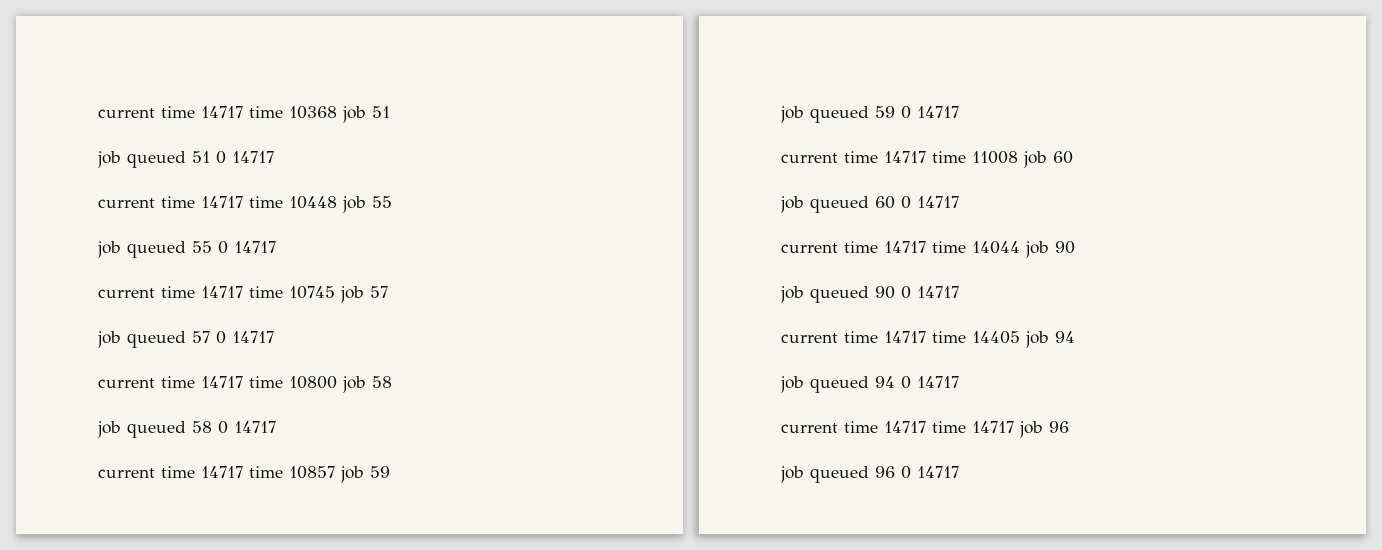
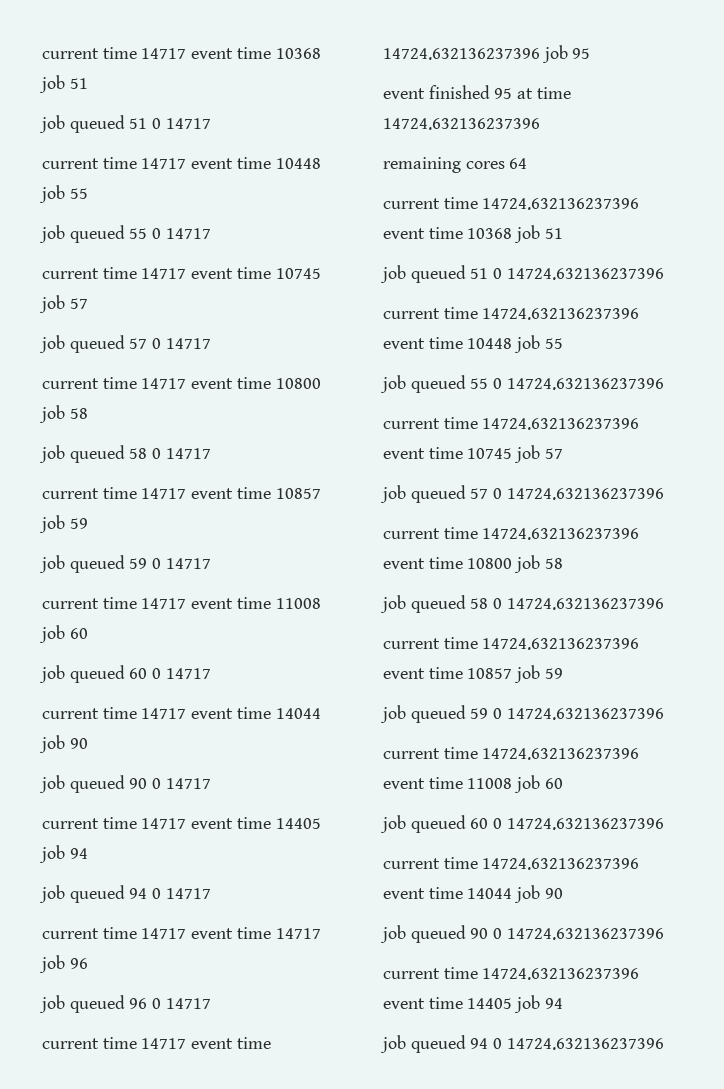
[98,106,243,118] current time 14717 -> [42,47,234,59] current time 14717 event
(243, 202) none -> [191,158,234,169] event
(243, 292) none -> [191,268,234,279] event
(243, 382) none -> [191,378,234,389] event
(243, 472) none -> [191,488,234,499] event
(926, 157) none -> [191,598,234,609] event
(926, 247) none -> [191,708,234,719] event
(926, 337) none -> [191,818,234,829] event
(926, 427) none -> [191,928,234,939] event
(959, 472) none -> [42,1037,271,1049] [383,45,591,63] [383,85,571,99] [383,118,540,130] [383,157,528,173] [383,197,640,210] [383,225,563,243] [380,265,664,283] [383,307,640,320] [383,335,563,353] [380,375,664,393] [383,417,640,430] [383,445,563,463] [380,485,664,503] [383,527,640,540] [383,555,563,573] [380,595,664,613] [383,637,640,650] [383,665,563,683] [380,705,664,723] [383,747,640,760] [383,775,563,793] [380,815,664,833] [383,857,640,870] [383,885,563,903] [380,925,664,943] [383,967,640,980] [383,995,563,1013] [380,1035,664,1053] // current time 14717 event time 14724.632136237396 job 95 // event finished 95 at time 14724.632136237396 // remaining cores 64 // current time 14724.632136237396 event time 10368 job 51 // job queued 51 0 14724.632136237396 // current time 14724.632136237396 event time 10448 job 55 // job queued 55 0 14724.632136237396 // current time 14724.632136237396 event time 10745 job 57 // job queued 57 0 14724.632136237396 // current time 14724.632136237396 event time 10800 job 58 // job queued 58 0 14724.632136237396 // current time 14724.632136237396 event time 10857 job 59 // job queued 59 0 14724.632136237396 // current time 14724.632136237396 event time 11008 job 60 // job queued 60 0 14724.632136237396 // current time 14724.632136237396 event time 14044 job 90 // job queued 90 0 14724.632136237396 // current time 14724.632136237396 event time 14405 job 94 // job queued 94 0 14724.632136237396

